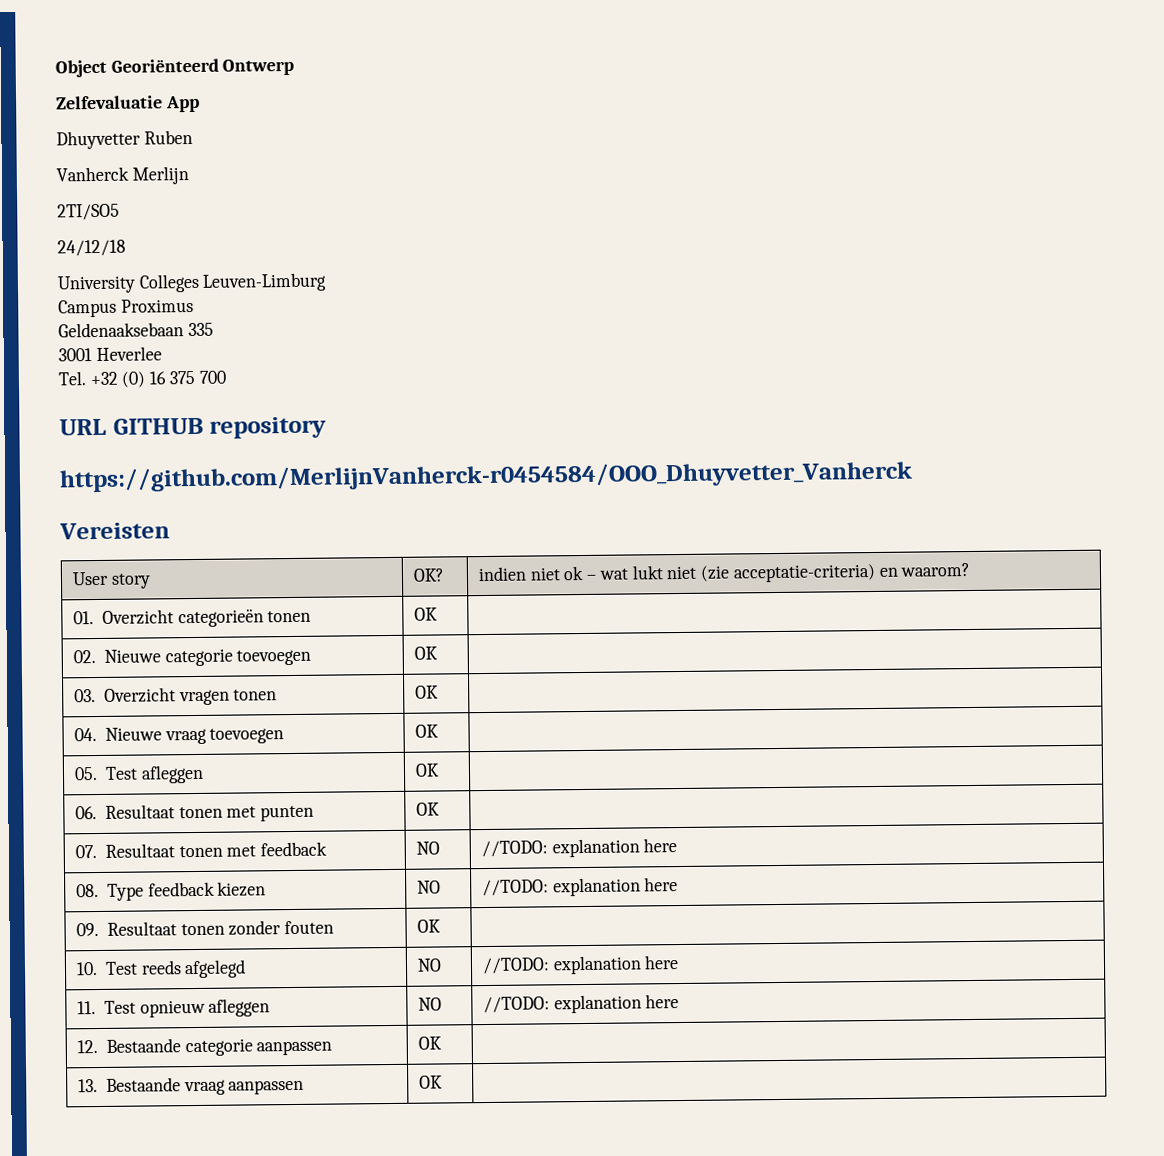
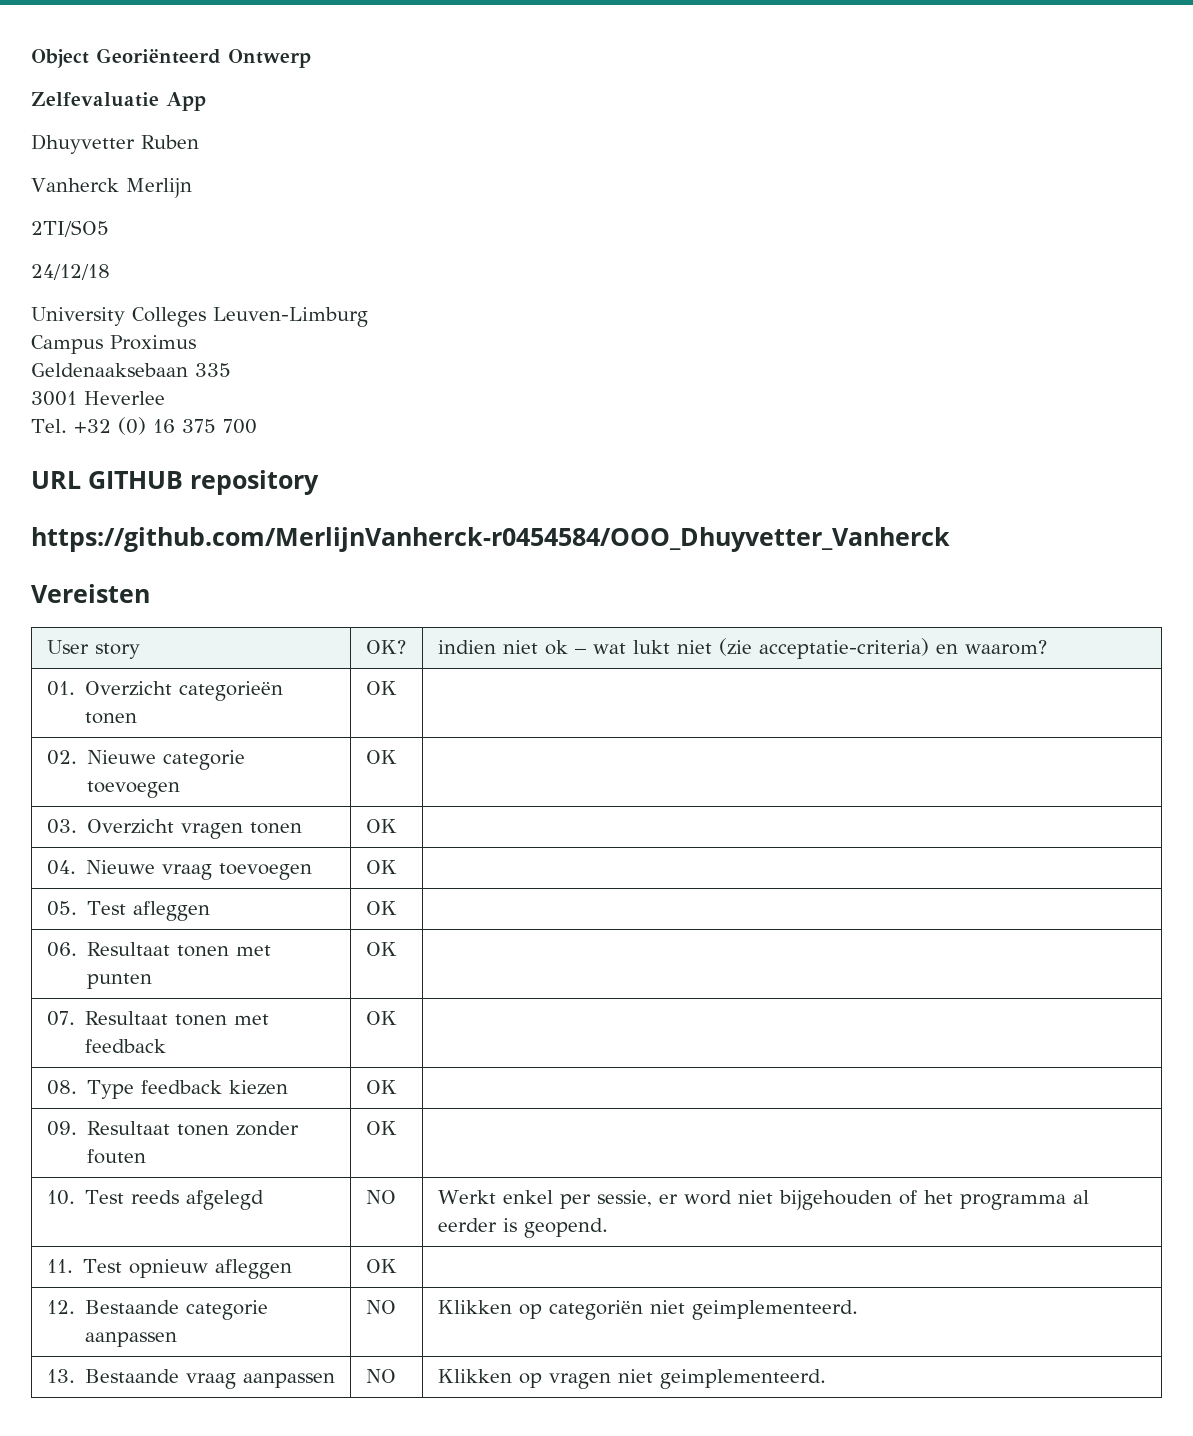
[416,841,441,855] [481,838,678,858] NO | //TODO: explanation here -> [365,1011,397,1025] OK |
[417,880,442,894] [482,877,679,897] NO | //TODO: explanation here -> [365,1080,397,1094] OK |
[482,955,680,975] //TODO: explanation here -> [437,1190,1089,1210] [437,1218,608,1238] Werkt enkel per sessie, er word niet bijgehouden of het programma al eerder is geopend.
[418,997,443,1011] [483,994,680,1014] NO | //TODO: explanation here -> [365,1259,397,1273] OK |
[418,1036,443,1050] [78,1077,305,1096] [419,1075,444,1089] OK | // 13. Bestaande vraag aanpassen | OK | -> [365,1300,396,1314] [437,1300,858,1320] [46,1369,335,1389] [365,1369,396,1383] [437,1369,826,1389] NO | Klikken op categoriën niet geimplementeerd. // 13. Bestaande vraag aanpassen | NO | Klikken op vragen niet geimplementeerd.

